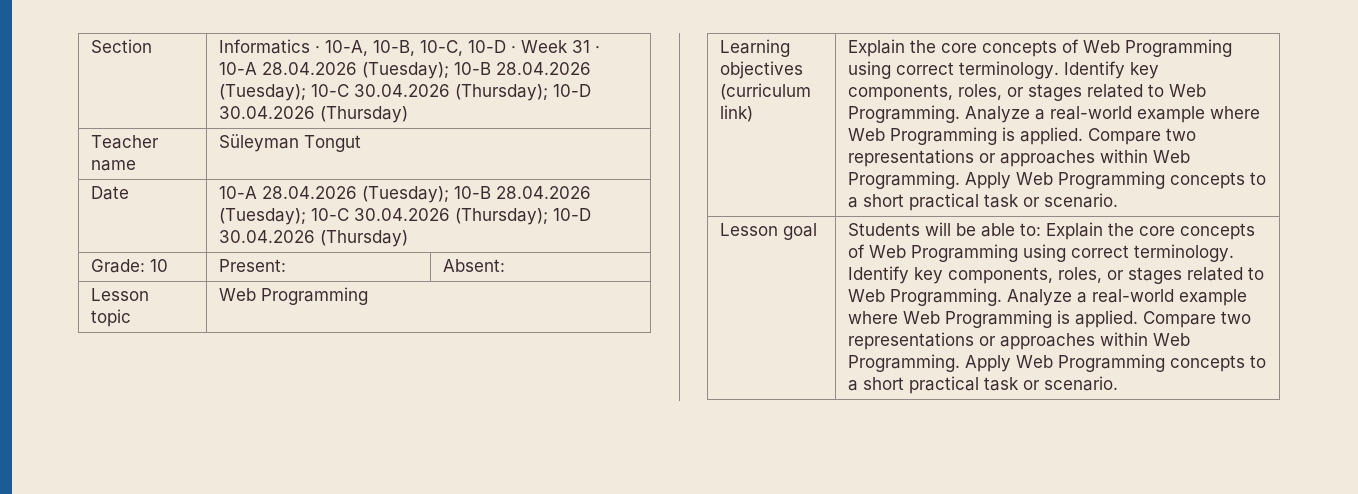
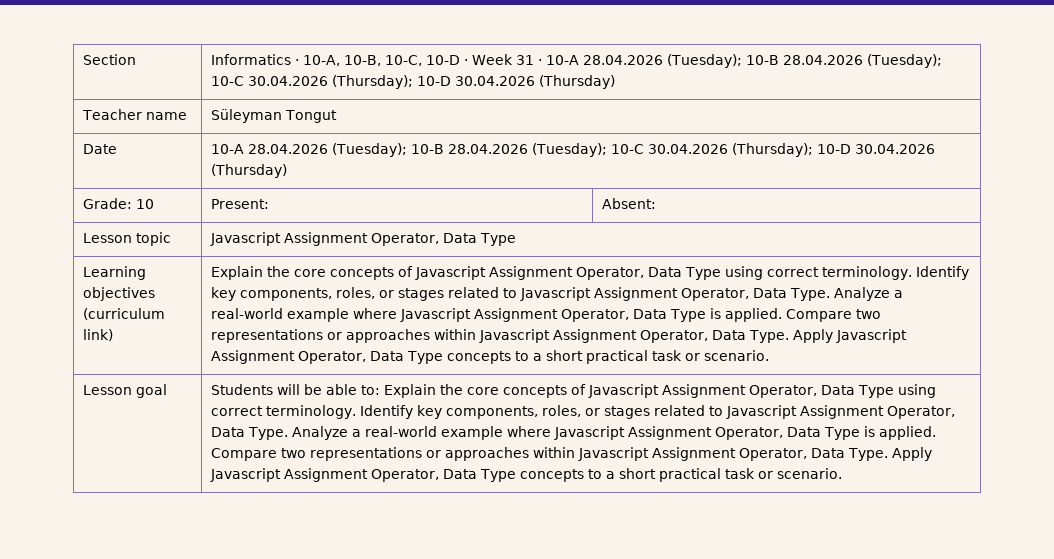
[219,287,369,305] Web Programming -> [209,232,516,246] Javascript Assignment Operator, Data Type
[1083,39,1233,57] Web Programming -> [414,266,721,280] Javascript Assignment Operator, Data Type
[1169,84,1207,97] [848,105,1261,123] [848,127,1197,145] [848,149,1191,167] [848,171,1166,189] Web Programming. Analyze a real-world example where Web Programming is applied. Compare two representations or approaches within Web Programming. Apply Web Programming -> [519,287,903,301] [210,308,881,322] [210,329,907,343] [210,350,443,364] Javascript Assignment Operator, Data Type. Analyze a real-world example where Javascript Assignment Operator, Data Type is applied. Compare two representations or approaches within Javascript Assignment Operator, Data Type. Apply Javascript Assignment Operator, Data Type
[869,244,1019,262] Web Programming -> [587,384,894,398] Javascript Assignment Operator, Data Type
[848,288,1248,306] [848,310,1252,328] [848,332,1191,350] [848,354,1166,372] Web Programming. Analyze a real-world example where Web Programming is applied. Compare two representations or approaches within Web Programming. Apply Web Programming -> [725,405,955,419] [210,426,936,440] [210,447,932,461] [209,468,516,482] Javascript Assignment Operator, Data Type. Analyze a real-world example where Javascript Assignment Operator, Data Type is applied. Compare two representations or approaches within Javascript Assignment Operator, Data Type. Apply Javascript Assignment Operator, Data Type

